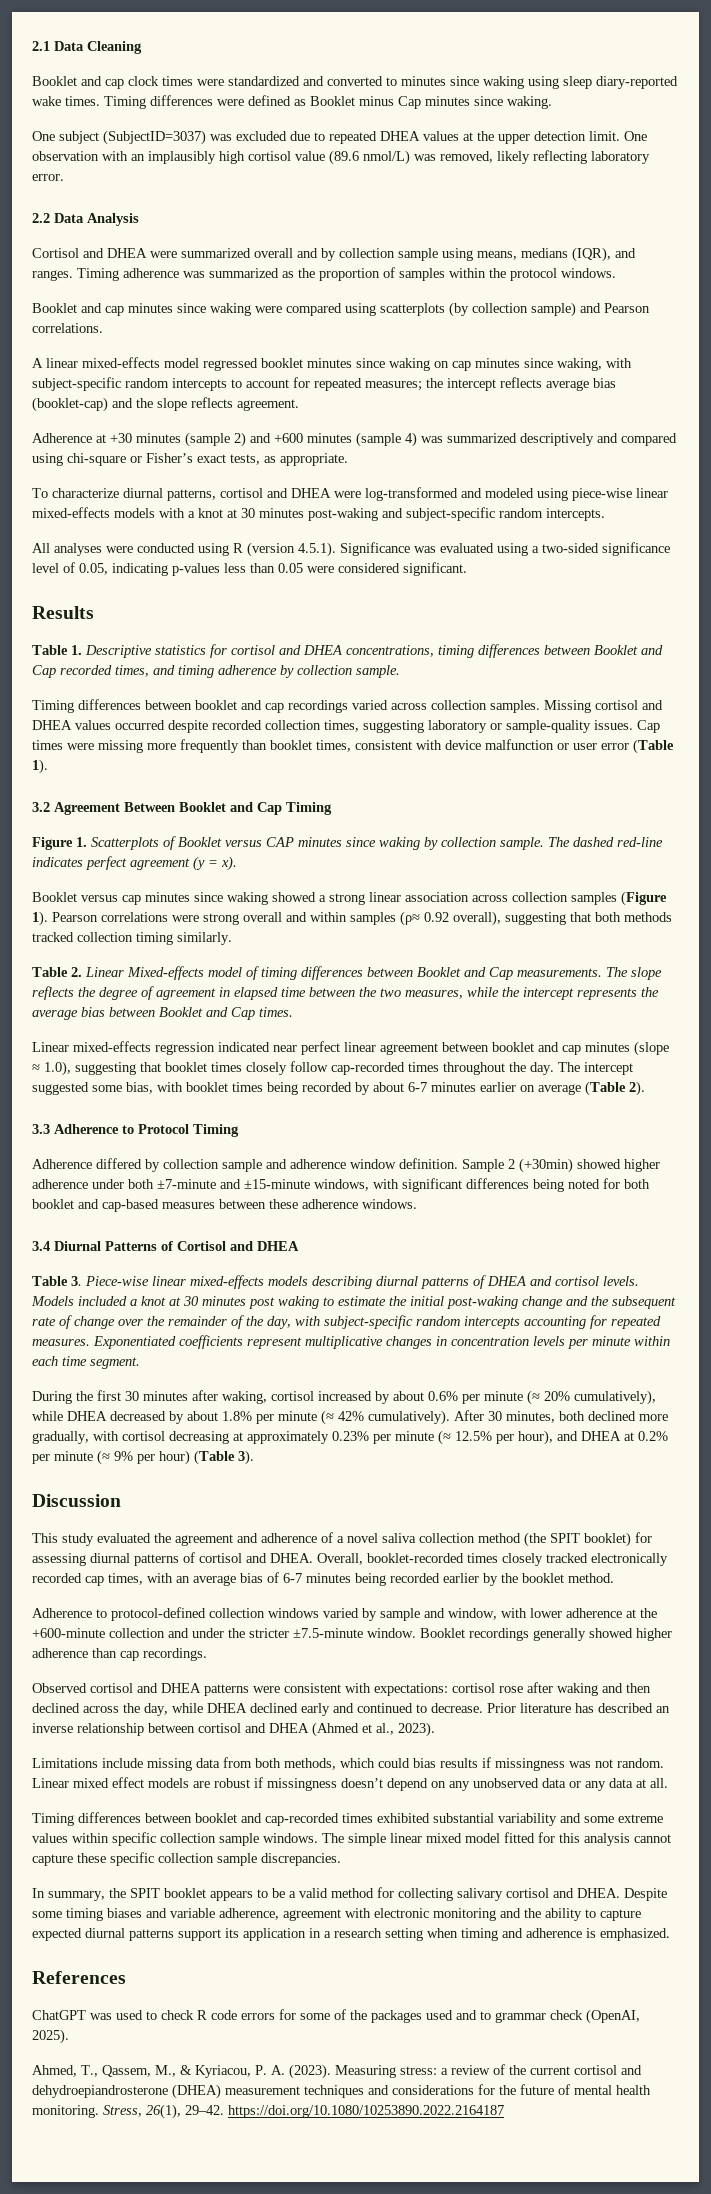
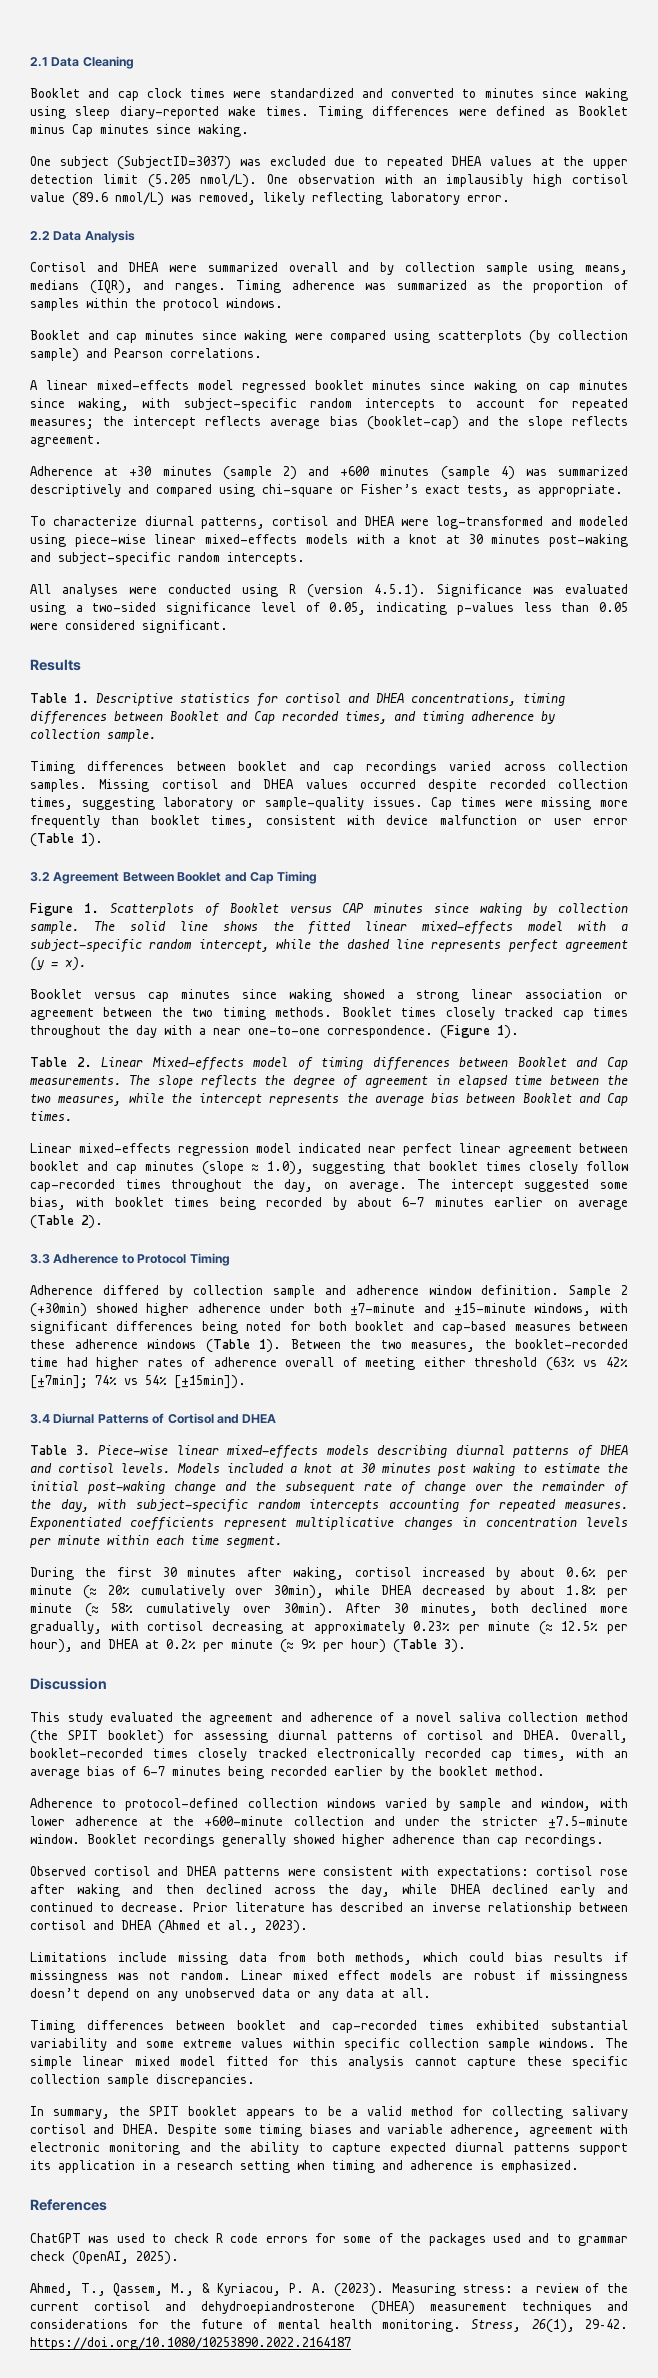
[589,131,620,141] limit. -> [102,174,258,188] limit (5.205 nmol/L).
[573,837,663,847] [32,857,83,867] dashed red-line indicates -> [129,921,628,935] [30,939,502,953] solid line shows the fitted linear mixed-effects model with a subject-specific random intercept, while the dashed line represents
[472,891,667,906] [32,911,672,926] [32,932,232,945] across collection samples (Figure 1). Pearson correlations were strong overall and within samples (ρ≈ 0.92 overall), suggesting that both methods tracked collection timing similarly. -> [614,992,629,999] [30,1007,628,1020] [30,1025,519,1039] or agreement between the two timing methods. Booklet times closely tracked cap times throughout the day with a near one-to-one correspondence. (Figure 1).
(215, 1048) none -> [256,1143,291,1153] model
[530,1062,554,1075] day. -> [284,1179,407,1192] day, on average.
[362,1199,417,1209] windows. -> [147,1339,628,1353] [30,1357,629,1371] [30,1375,246,1389] windows (Table 1). Between the two measures, the booklet-recorded time had higher rates of adherence overall of meeting either threshold (63% vs 42% [±7min]; 74% vs 54% [±15min]).
[574,1390,656,1405] cumulatively), -> [140,1585,325,1599] cumulatively over 30min),
[338,1410,450,1425] 42% cumulatively). -> [111,1603,334,1617] 58% cumulatively over 30min).

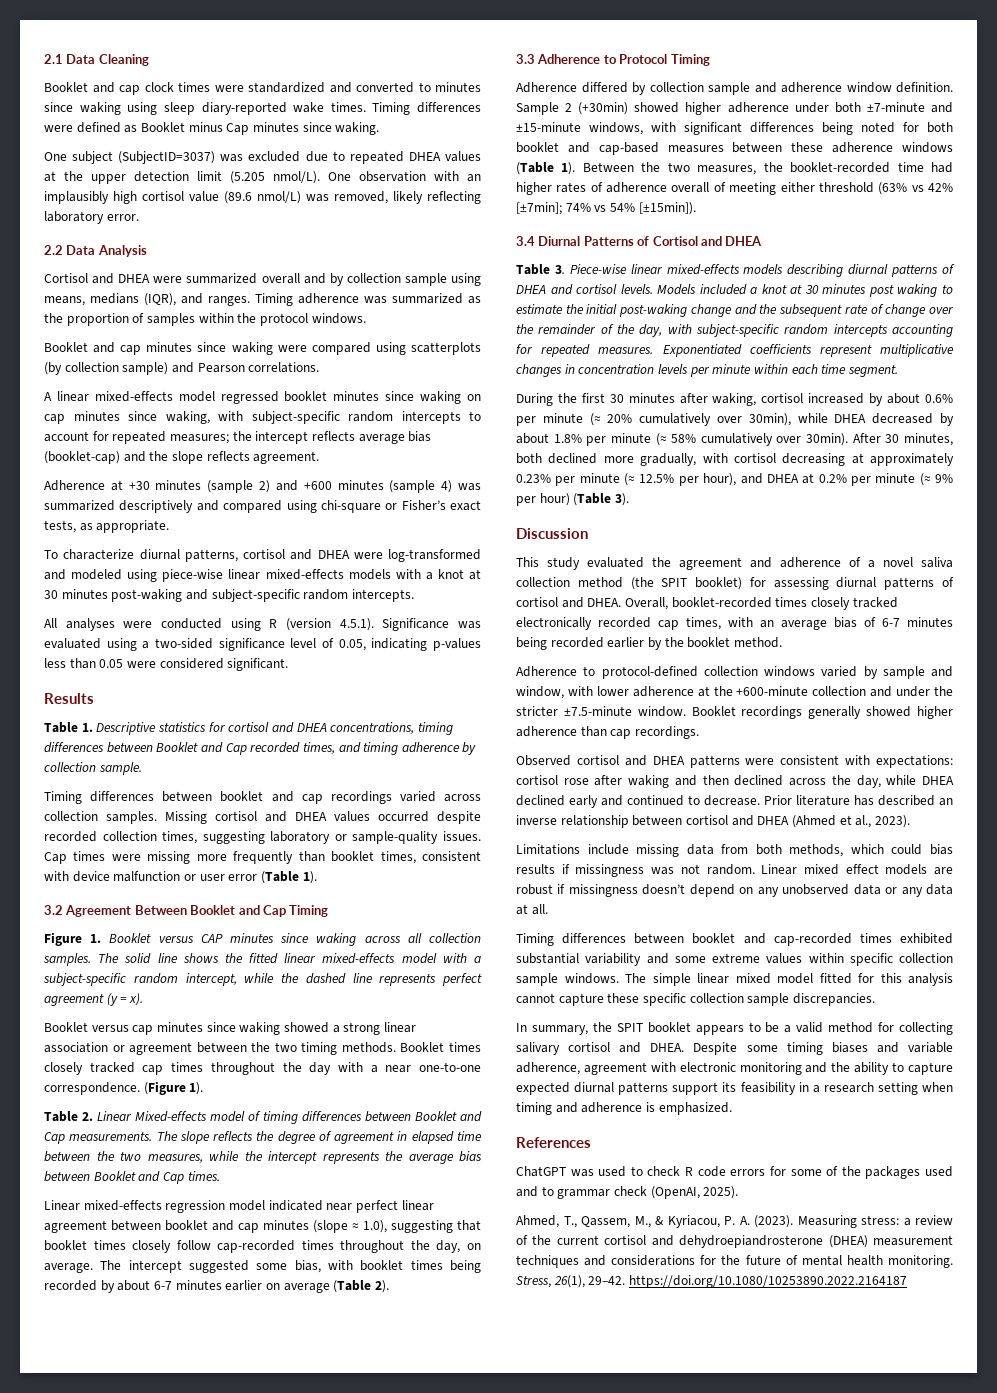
[109,903,220,917] Scatterplots of -> (102, 938) none
[533,903,629,916] [30,921,79,934] by collection sample. -> [364,933,481,943] [43,953,91,966] across all collection samples.
[58,2160,135,2173] application -> [740,1082,796,1095] feasibility

